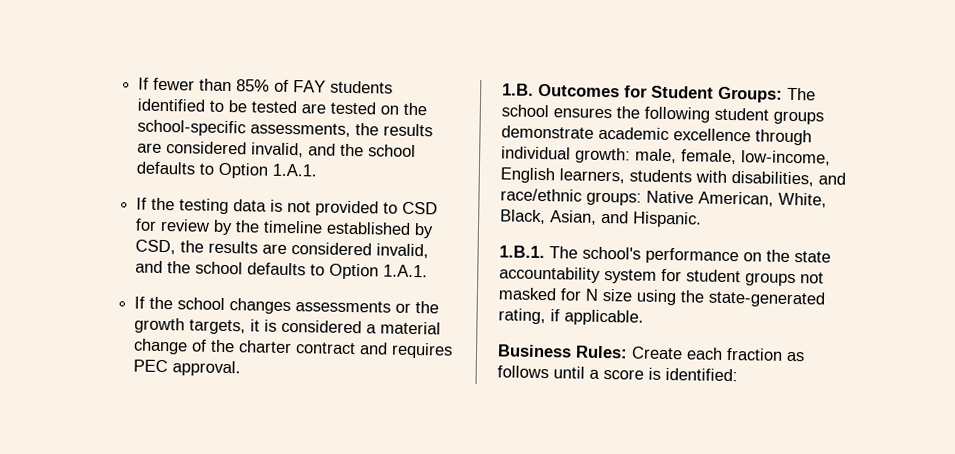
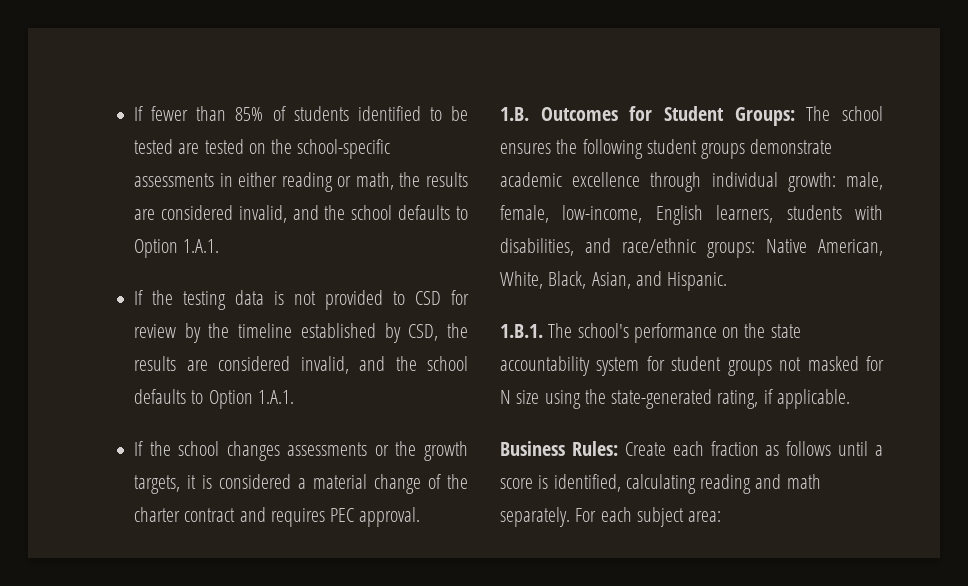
[293,80,327,93] FAY -> (286, 113) none
[250,122,352,137] assessments, -> [134,172,394,192] assessments in either reading or math,
[665,368,738,382] identified: -> [553,474,821,494] [500,507,722,527] identified, calculating reading and math separately. For each subject area:

